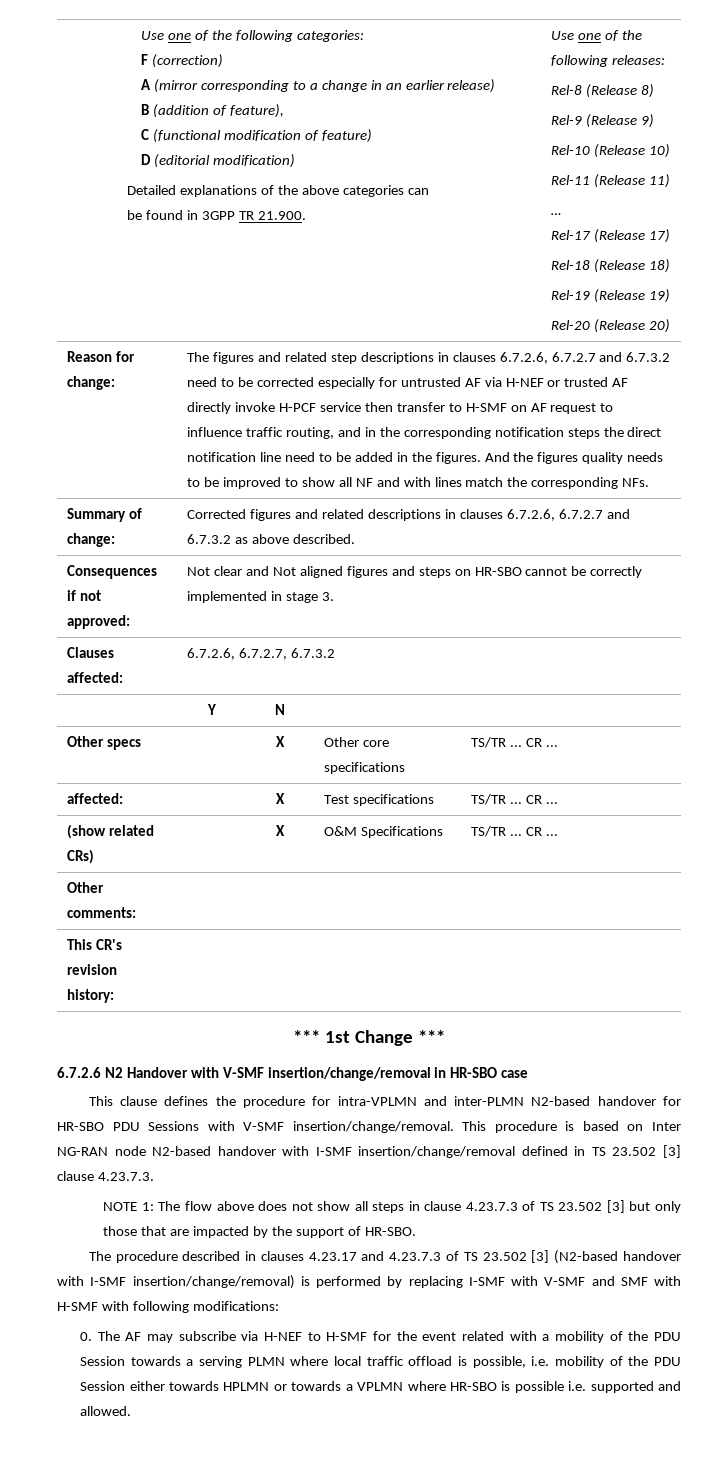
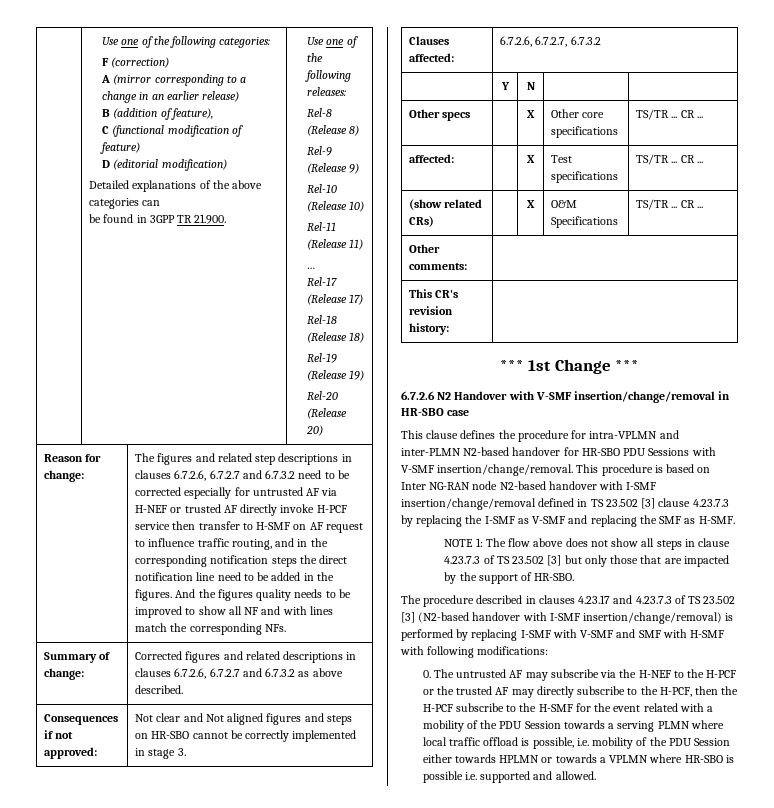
[97,1172,154,1181] 4.23.7.3. -> [692,499,729,507] [401,515,735,527] 4.23.7.3 by replacing the I-SMF as V-SMF and replacing the SMF as H-SMF.
(120, 1336) none -> [456,669,507,678] untrusted
(259, 1336) none -> [619,669,637,678] the
(321, 1336) none -> [687,669,737,678] [422,686,739,698] [422,703,537,712] the H-PCF or the trusted AF may directly subscribe to the H-PCF, then the H-PCF subscribe to the

